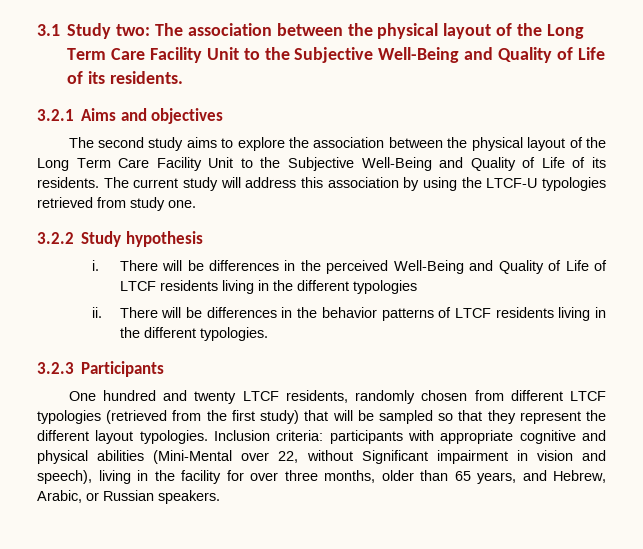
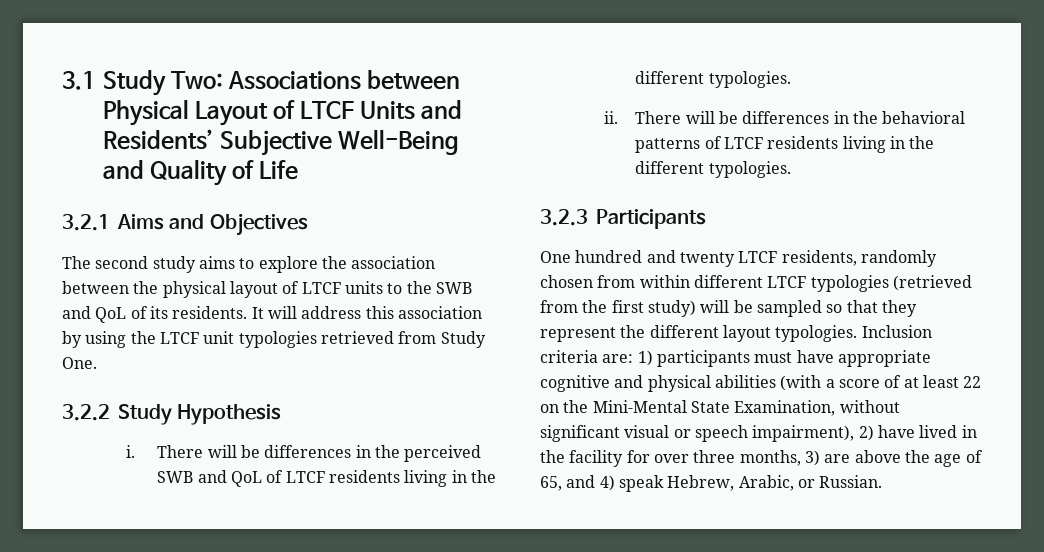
[116,23,584,39] [67,47,605,63] [67,71,183,84] two: The association between the physical layout of the Long Term Care Facility Unit to the Subjective Well-Being and Quality of Life of its residents. -> [171,70,461,90] [103,99,463,126] [103,129,460,156] [103,159,299,186] Two: Associations between Physical Layout of LTCF Units and Residents’ Subjective Well-Being and Quality of Life
[151,108,224,124] objectives -> [209,213,308,236] Objectives
[586,137,606,148] [37,157,606,171] [37,177,218,191] the Long Term Care Facility Unit to the Subjective Well-Being and Quality of Life of its residents. The current study -> [301,281,472,294] [62,306,264,323] LTCF units to the SWB and QoL of its residents. It
[486,178,538,188] LTCF-U -> [159,331,235,344] LTCF unit
[130,197,196,211] study one. -> [440,331,486,348] [62,357,97,369] Study One.
[125,231,203,247] hypothesis -> [177,404,282,425] Hypothesis
[393,260,607,274] [119,280,417,294] Well-Being and Quality of Life of LTCF residents living in the different typologies -> [157,470,496,487] [635,71,791,88] SWB and QoL of LTCF residents living in the different typologies.
[321,307,377,318] behavior -> [882,111,966,124] behavioral
(504, 395) none -> [639,275,690,288] within
[304,410,329,421] that -> (696, 308) none
[276,430,434,444] criteria: participants with -> [540,350,834,367] criteria are: 1) participants must have
[153,450,607,464] [37,470,131,484] (Mini-Mental over 22, without Significant impairment in vision and speech), living -> [780,375,982,391] [540,400,900,416] [540,425,958,442] (with a score of at least 22 on the Mini-Mental State Examination, without significant visual or speech impairment), 2) have lived
[381,470,547,484] older than 65 years, and -> [804,450,983,467] [540,475,664,492] 3) are above the age of 65, and 4) speak
[103,490,220,504] Russian speakers. -> [819,475,883,488] Russian.

